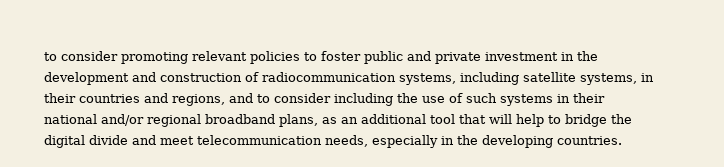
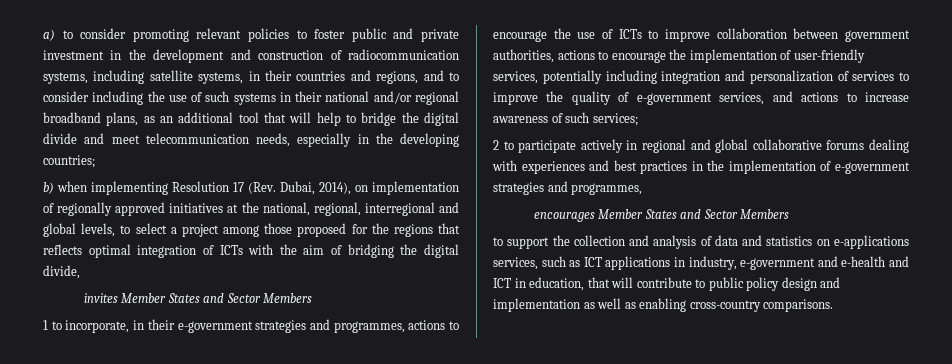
(44, 56) none -> [43,29,55,41] a)
[557,136,622,145] countries. -> [43,155,95,168] [43,181,459,195] [43,202,459,216] [43,223,461,237] [43,244,459,258] [43,265,80,279] [83,293,313,303] [43,319,459,333] [493,28,910,42] [493,49,865,63] [493,70,909,84] [493,91,910,105] [493,112,638,126] [493,139,909,153] [492,160,910,174] [493,181,643,195] [533,209,790,222] [493,235,909,249] [493,256,909,270] [493,277,841,291] [493,298,834,312] countries; // b) when implementing Resolution 17 (Rev. Dubai, 2014), on implementation of regionally approved initiatives at the national, regional, interregional and global levels, to select a project among those proposed for the regions that reflects optimal integration of ICTs with the aim of bridging the digital divide, // invites Member States and Sector Members // 1 to incorporate, in their e-government strategies and programmes, actions to encourage the use of ICTs to improve collaboration between government authorities, actions to encourage the implementation of user-friendly services, potentially including integration and personalization of services to improve the quality of e-government services, and actions to increase awareness of such services; // 2 to participate actively in regional and global collaborative forums dealing with experiences and best practices in the implementation of e-government strategies and programmes, // encourages Member States and Sector Members // to support the collection and analysis of data and statistics on e-applications services, such as ICT applications in industry, e-government and e-health and ICT in education, that will contribute to public policy design and implementation as well as enabling cross-country comparisons.

